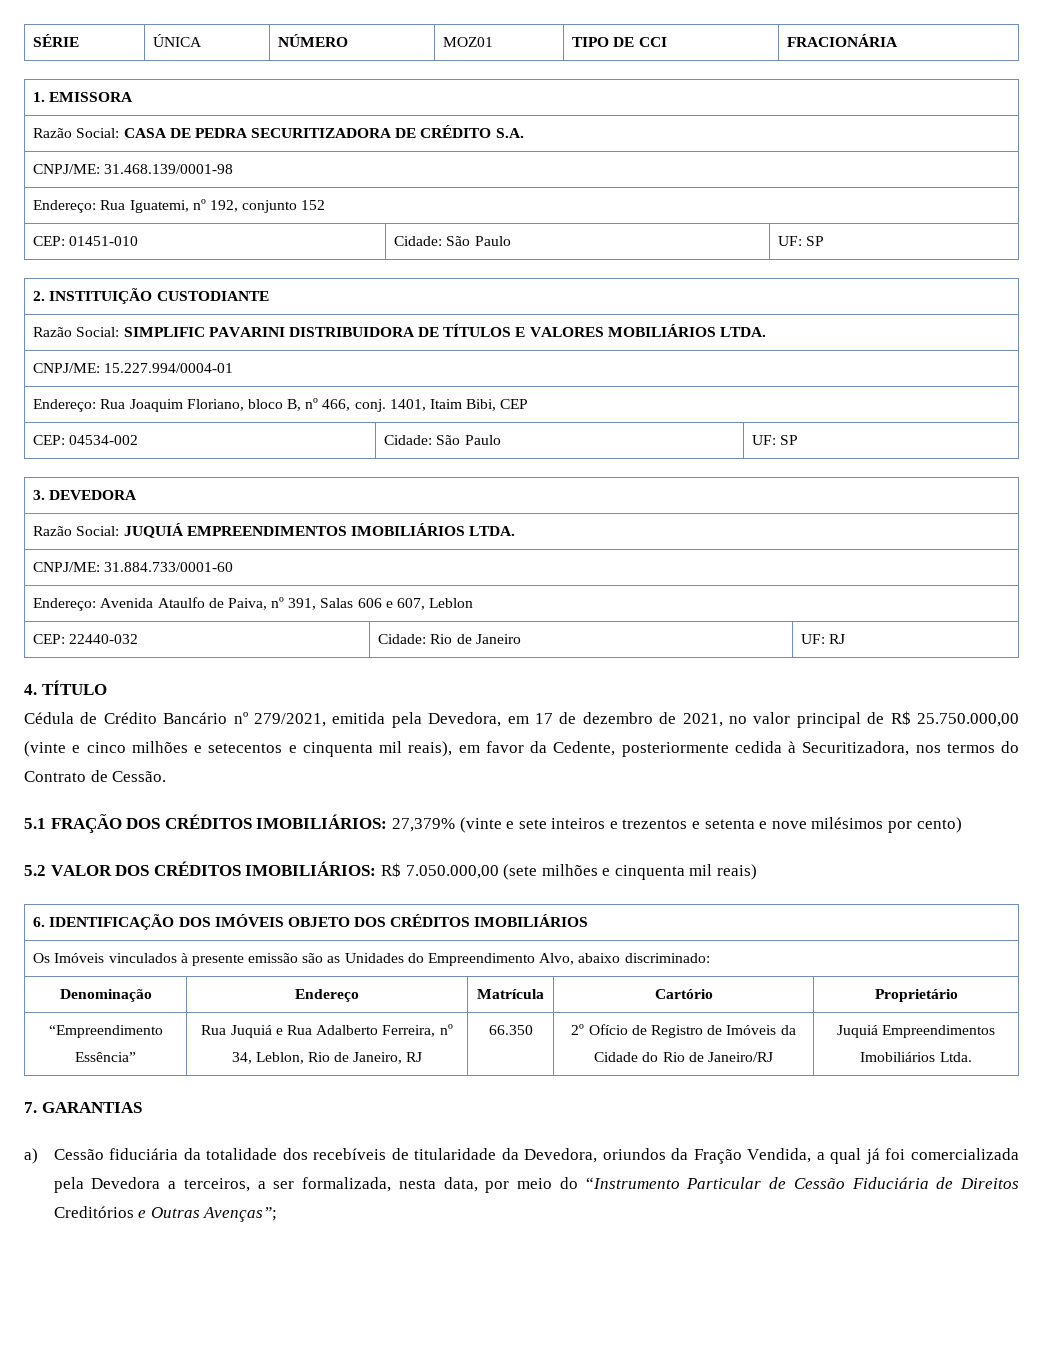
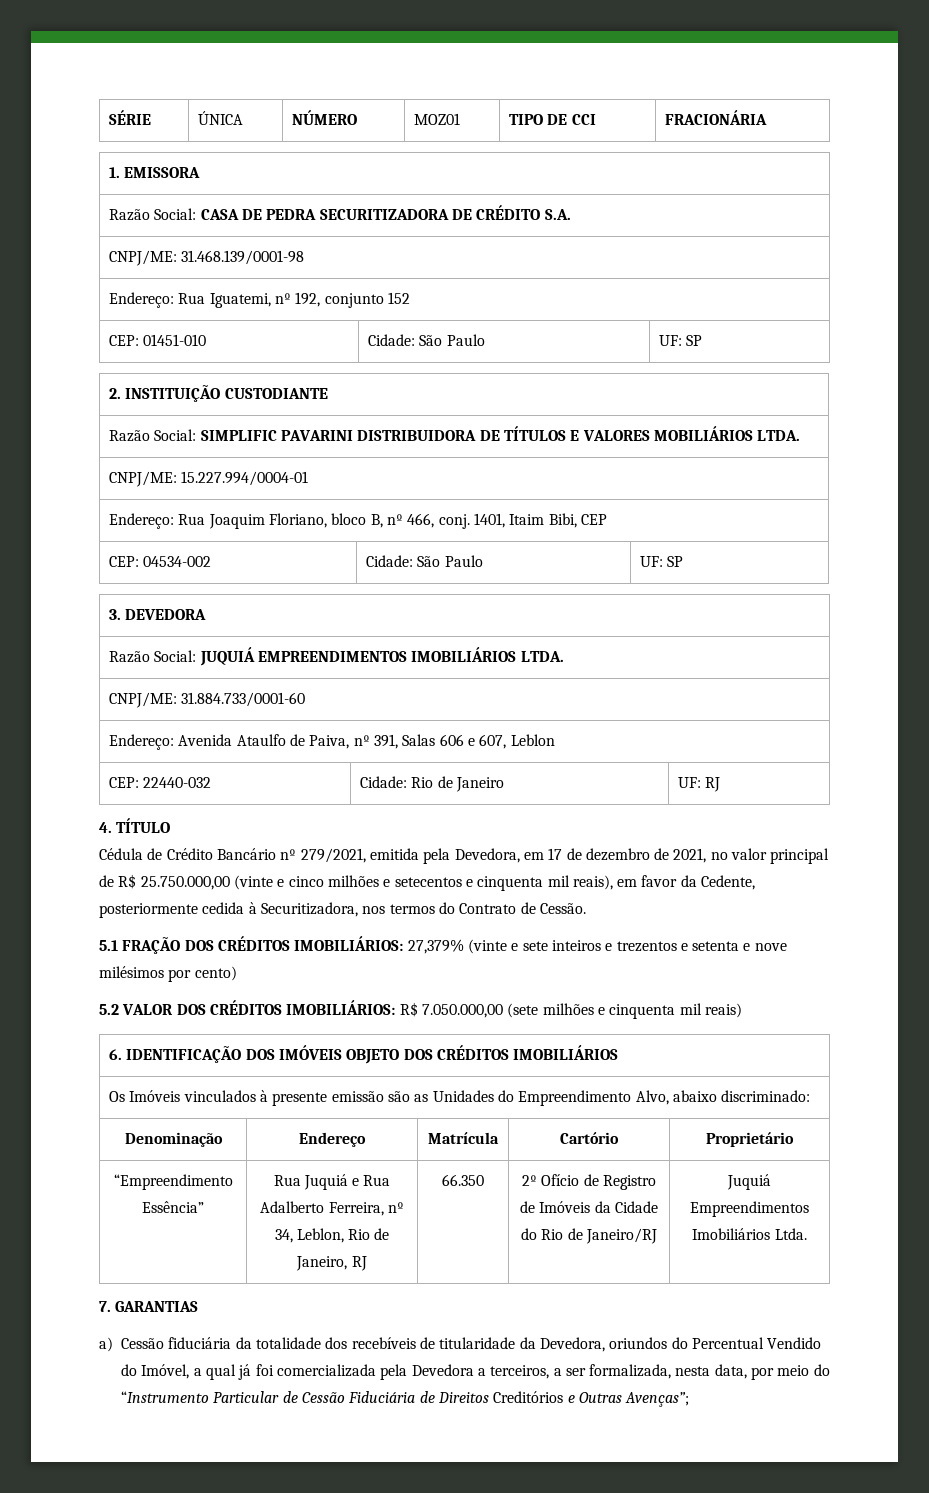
[671,1148,812,1164] da Fração Vendida, -> [671,1337,822,1349] [121,1364,190,1379] do Percentual Vendido do Imóvel,

